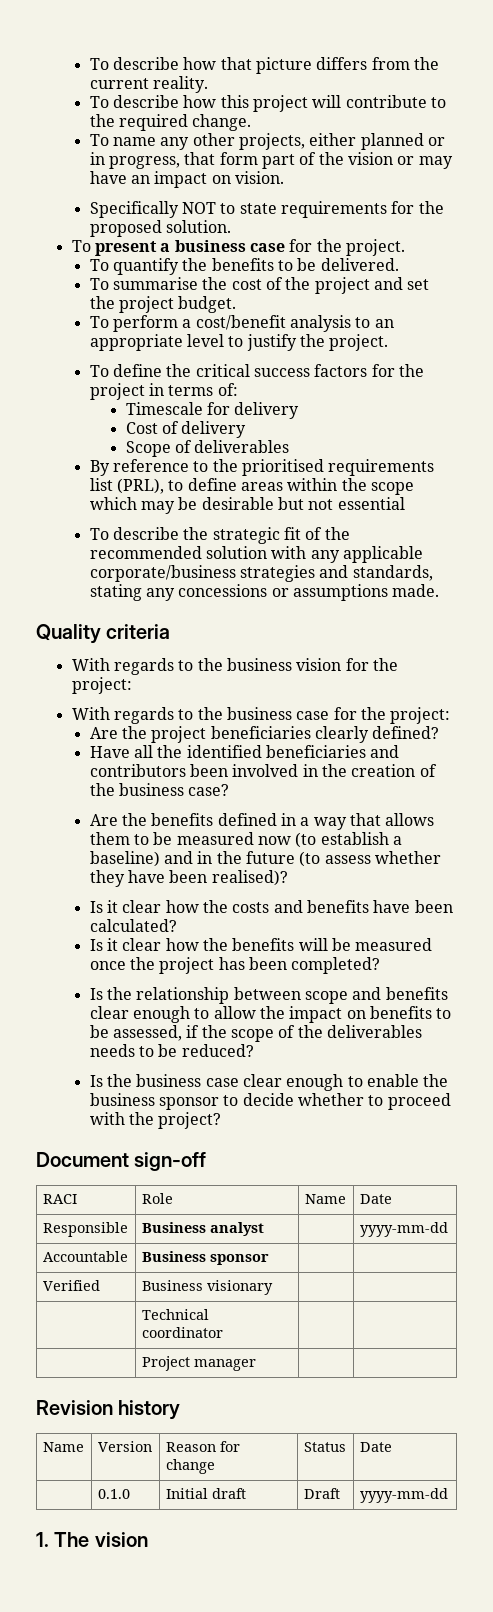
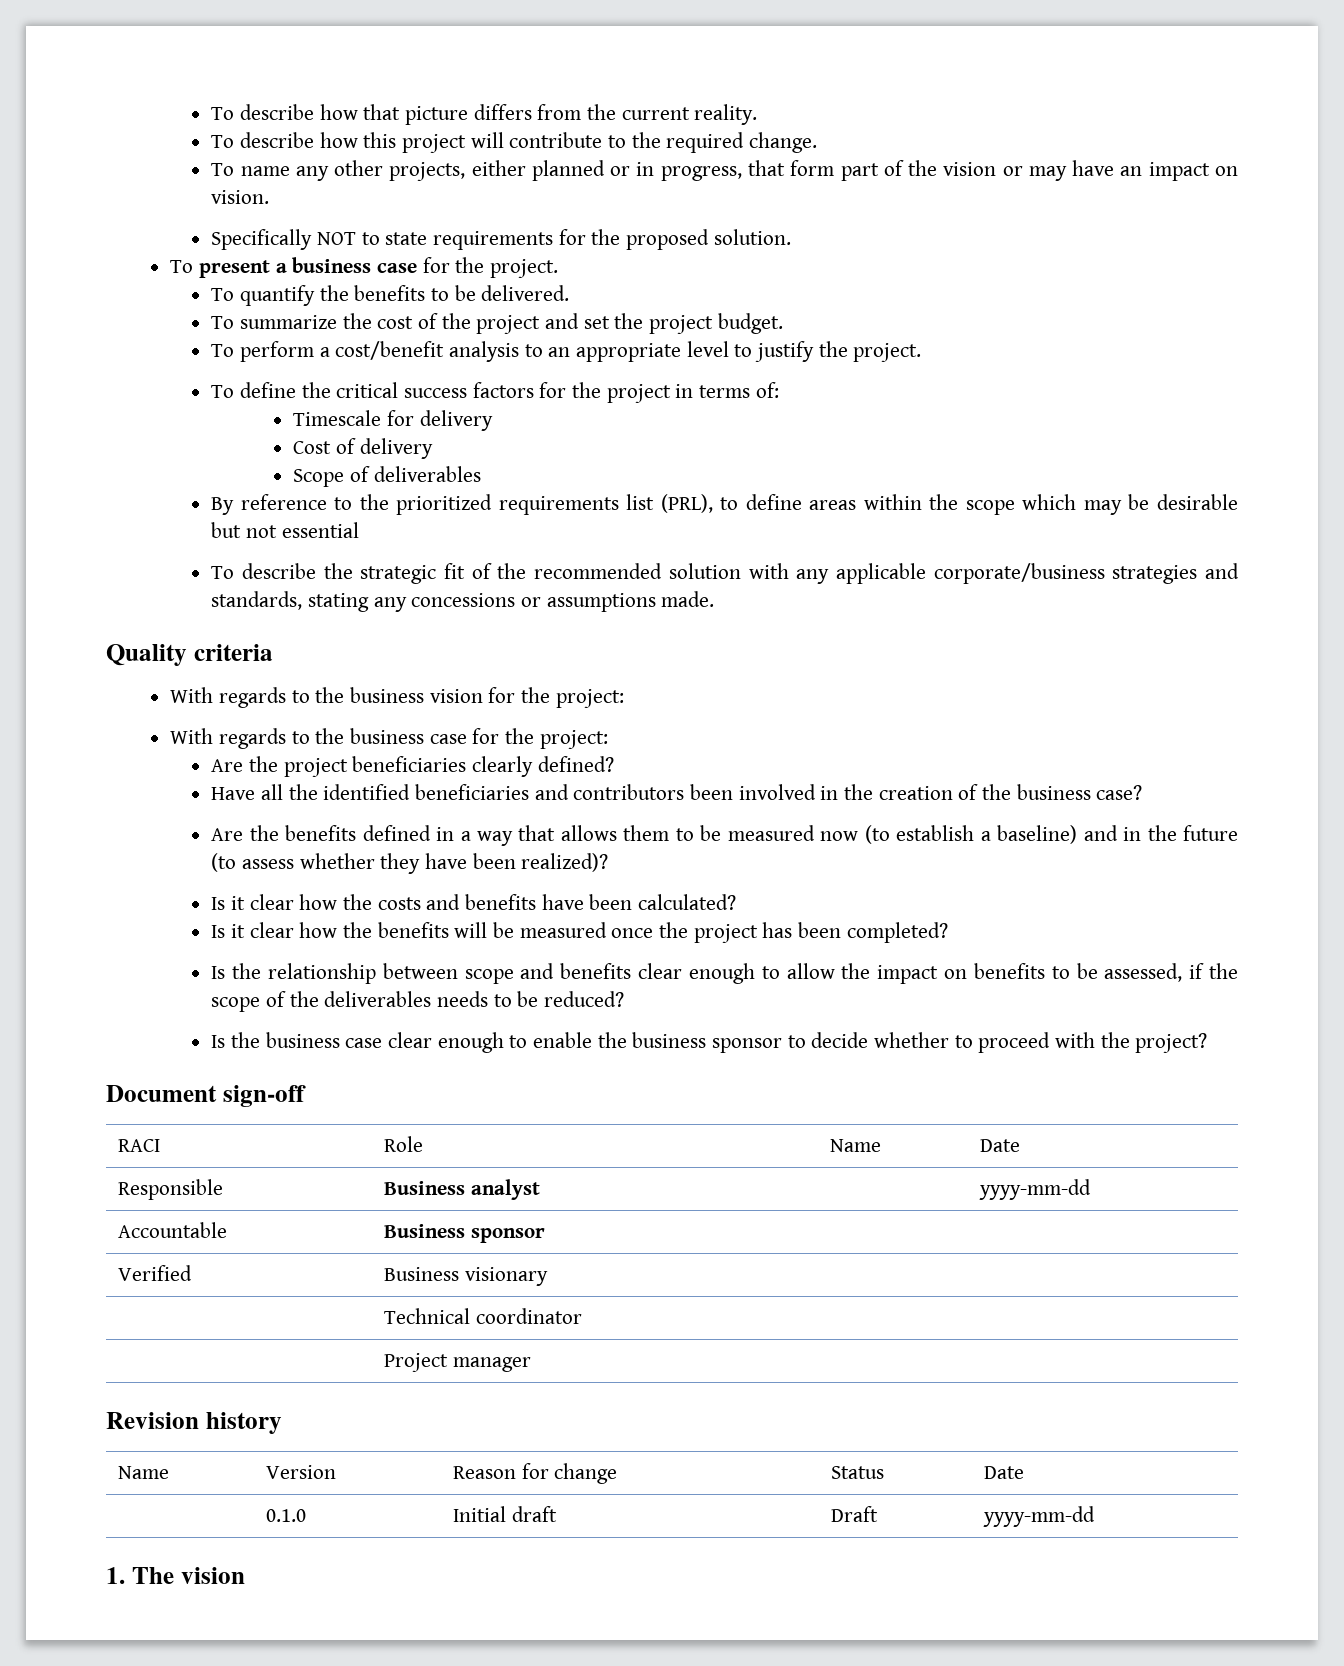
[112,277,198,290] summarise -> [239,315,337,329] summarize
[241,459,324,476] prioritised -> [396,494,493,515] prioritized
[211,870,288,886] realised)? -> [521,853,609,872] realized)?

